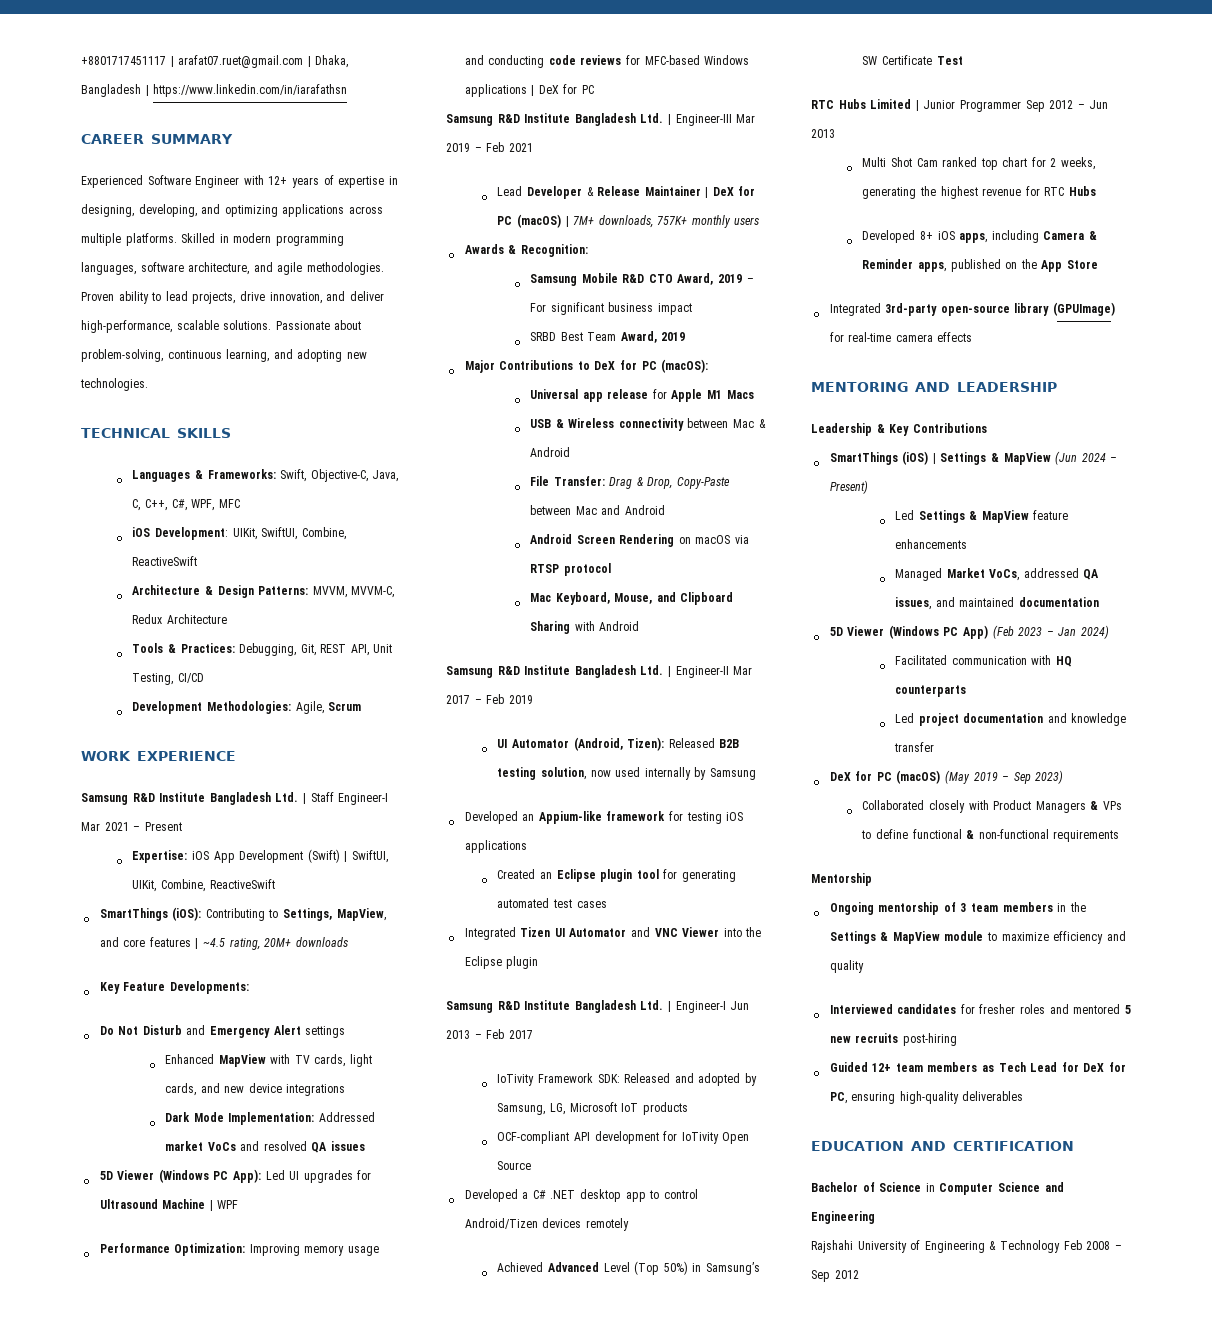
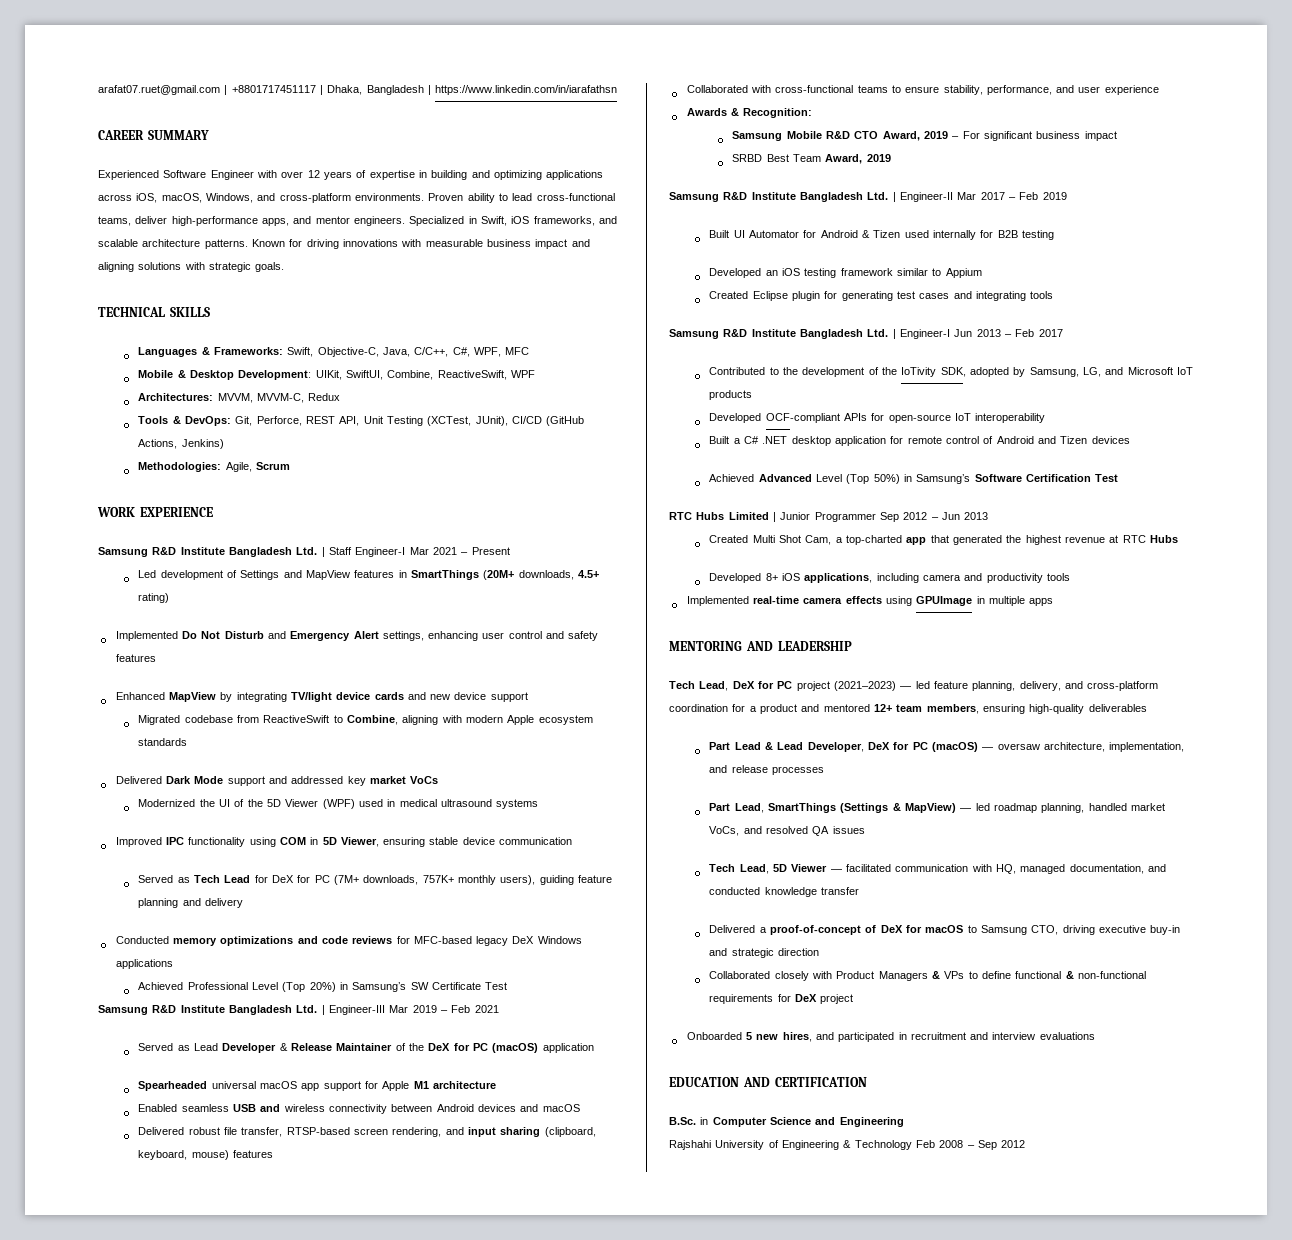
[81,55,304,68] +8801717451117 | arafat07.ruet@gmail.com -> [98,85,316,95] arafat07.ruet@gmail.com | +8801717451117
[268,176,288,185] 12+ -> [281,170,320,178] over 12
[81,204,197,217] designing, developing, -> [431,170,468,180] building
[81,233,344,246] [81,262,384,275] [81,291,384,304] [81,320,362,333] [81,349,367,362] [80,378,148,391] multiple platforms. Skilled in modern programming languages, software architecture, and agile methodologies. Proven ability to lead projects, drive innovation, and deliver high-performance, scalable solutions. Passionate about problem-solving, continuous learning, and adopting new technologies. -> [136,193,615,203] [98,216,617,226] [98,239,590,249] [98,262,285,272] iOS, macOS, Windows, and cross-platform environments. Proven ability to lead cross-functional teams, deliver high-performance apps, and mentor engineers. Specialized in Swift, iOS frameworks, and scalable architecture patterns. Known for driving innovations with measurable business impact and aligning solutions with strategic goals.
[132,499,167,511] C, C++, -> [414,347,449,357] C/C++,
[132,527,151,537] iOS -> [138,370,235,380] Mobile & Desktop
[132,556,198,566] [132,585,309,598] ReactiveSwift // Architecture & Design Patterns: -> [437,370,536,380] [138,393,214,401] ReactiveSwift, WPF // Architectures:
[166,614,227,624] Architecture -> (341, 397) none
[180,643,393,656] [132,673,204,685] [132,701,203,714] Practices: Debugging, Git, REST API, Unit Testing, CI/CD // Development -> [185,416,585,426] [138,439,224,449] DevOps: Git, Perforce, REST API, Unit Testing (XCTest, JUnit), CI/CD (GitHub Actions, Jenkins) //
[132,849,388,863] [132,879,275,892] [99,907,386,921] [99,937,348,950] [99,981,249,994] Expertise: iOS App Development (Swift) | SwiftUI, UIKit, Combine, ReactiveSwift // SmartThings (iOS): Contributing to Settings, MapView, and core features | ~4.5 rating, 20M+ downloads // Key Feature Developments: // -> [138,570,599,580] [138,593,170,603] [115,631,178,641] Led development of Settings and MapView features in SmartThings (20M+ downloads, 4.5+ rating) // Implemented
[305,1026,346,1038] [164,1054,372,1067] [164,1083,346,1096] [164,1112,375,1125] [164,1141,365,1153] [99,1169,372,1183] [99,1199,239,1211] [99,1243,380,1256] [464,55,545,68] settings // Enhanced MapView with TV cards, light cards, and new device integrations // Dark Mode Implementation: Addressed market VoCs and resolved QA issues // 5D Viewer (Windows PC App): Led UI upgrades for Ultrasound Machine | WPF // Performance Optimization: Improving memory usage and conducting -> [382,631,599,641] [115,654,156,662] [115,692,528,702] [138,715,593,725] [138,738,188,746] [115,776,439,786] [138,799,539,809] [115,837,573,847] [138,875,612,885] [138,898,244,908] [115,936,318,946] settings, enhancing user control and safety features // Enhanced MapView by integrating TV/light device cards and new device support // Migrated codebase from ReactiveSwift to Combine, aligning with modern Apple ecosystem standards // Delivered Dark Mode support and addressed key market VoCs // Modernized the UI of the 5D Viewer (WPF) used in medical ultrasound systems // Improved IPC functionality using COM in 5D Viewer, ensuring stable device communication // Served as Tech Lead for DeX for PC (7M+ downloads, 757K+ monthly users), guiding feature planning and delivery // Conducted memory optimizations and
(700, 60) none -> [476,936,535,946] legacy DeX
[531,84,595,96] | DeX for PC -> [138,982,508,992] // Achieved Professional Level (Top 20%) in Samsung’s SW Certificate Test
(533, 147) none -> [138,1043,190,1051] Served as
[705,186,756,198] [497,214,760,228] | DeX for PC (macOS) | 7M+ downloads, 757K+ monthly users -> [395,1043,594,1053] [138,1081,497,1091] [138,1104,580,1114] [138,1127,596,1137] [138,1150,274,1160] [686,85,1159,95] of the DeX for PC (macOS) application // Spearheaded universal macOS app support for Apple M1 architecture // Enabled seamless USB and wireless connectivity between Android devices and macOS // Delivered robust file transfer, RTSP-based screen rendering, and input sharing (clipboard, keyboard, mouse) features // Collaborated with cross-functional teams to ensure stability, performance, and user experience
[464,359,709,373] [529,389,754,402] [529,418,766,431] [529,447,570,457] [529,476,730,489] [529,505,665,515] [529,534,749,547] [529,563,611,576] [529,592,734,605] [529,621,640,634] // Major Contributions to DeX for PC (macOS): // Universal app release for Apple M1 Macs // USB & Wireless connectivity between Mac & Android // File Transfer: Drag & Drop, Copy-Paste between Mac and Android // Android Screen Rendering on macOS via RTSP protocol // Mac Keyboard, Mouse, and Clipboard Sharing with Android -> (891, 158) none
[497,737,740,751] [497,767,756,780] [464,811,744,824] [464,840,527,853] [497,869,659,882] UI Automator (Android, Tizen): Released B2B testing solution, now used internally by Samsung // Developed an Appium-like framework for testing iOS applications // Created an Eclipse plugin tool -> [709,230,1054,240] [709,268,982,278] [709,291,821,301] Built UI Automator for Android & Tizen used internally for B2B testing // Developed an iOS testing framework similar to Appium // Created Eclipse plugin
[497,898,550,908] automated -> (893, 296) none
[464,927,762,940] [464,956,539,969] // Integrated Tizen UI Automator and VNC Viewer into the Eclipse plugin -> [953,291,1054,301] and integrating tools
[497,1073,694,1086] IoTivity Framework SDK: Released and -> [709,367,966,377] Contributed to the development of the IoTivity SDK,
(565, 1109) none -> [1105,367,1124,375] and
[497,1131,750,1144] [497,1161,532,1170] [464,1189,698,1202] [464,1218,629,1231] OCF-compliant API development for IoTivity Open Source // Developed a C# .NET desktop app to control Android/Tizen devices remotely -> [709,413,1046,423] [709,436,1130,446] Developed OCF-compliant APIs for open-source IoT interoperability // Built a C# .NET desktop application for remote control of Android and Tizen devices
[862,55,932,65] SW Certificate -> [974,474,1092,482] Software Certification
(835, 133) none -> [709,535,749,543] Created
[916,157,1096,170] [862,187,917,199] Cam ranked top chart for 2 weeks, generating -> [805,535,1003,545] Cam, a top-charted app that generated
[1025,186,1040,196] for -> [1109,535,1119,543] at
[959,230,1097,243] [862,259,1098,272] [829,302,1116,316] [829,332,973,342] [811,382,1057,392] [811,423,987,436] [829,451,1118,465] [829,480,868,494] [894,510,1069,523] [894,539,967,549] [894,568,1100,581] [894,597,1099,610] [829,625,1110,639] [894,655,1072,667] [894,685,966,697] [894,713,1127,726] [893,742,934,752] [829,770,1064,784] apps, including Camera & Reminder apps, published on the App Store // Integrated 3rd-party open-source library (GPUImage) for real-time camera effects // MENTORING AND LEADERSHIP // Leadership & Key Contributions // SmartThings (iOS) | Settings & MapView (Jun 2024 – Present) // Led Settings & MapView feature enhancements // Managed Market VoCs, addressed QA issues, and maintained documentation // 5D Viewer (Windows PC App) (Feb 2023 – Jan 2024) // Facilitated communication with HQ counterparts // Led project documentation and knowledge transfer // DeX for PC (macOS) (May 2019 – Sep 2023) -> [804,573,1071,583] [686,596,1054,606] [669,641,853,651] [669,681,1159,691] [669,704,1147,714] [709,742,1185,752] [709,765,825,775] [709,803,1165,813] [709,826,865,836] [709,864,1166,874] [709,887,860,897] [709,925,1181,935] [709,948,820,958] applications, including camera and productivity tools // Implemented real-time camera effects using GPUImage in multiple apps // MENTORING AND LEADERSHIP // Tech Lead, DeX for PC project (2021–2023) — led feature planning, delivery, and cross-platform coordination for a product and mentored 12+ team members, ensuring high-quality deliverables // Part Lead & Lead Developer, DeX for PC (macOS) — oversaw architecture, implementation, and release processes // Part Lead, SmartThings (Settings & MapView) — led roadmap planning, handled market VoCs, and resolved QA issues // Tech Lead, 5D Viewer — facilitated communication with HQ, managed documentation, and conducted knowledge transfer // Delivered a proof-of-concept of DeX for macOS to Samsung CTO, driving executive buy-in and strategic direction
[811,873,872,886] [829,902,1086,915] [829,931,1126,944] [829,960,864,973] [829,1004,1131,1014] [829,1033,957,1046] [829,1062,1127,1072] [829,1091,1024,1104] // Mentorship // Ongoing mentorship of 3 team members in the Settings & MapView module to maximize efficiency and quality // Interviewed candidates for fresher roles and mentored 5 new recruits post-hiring // Guided 12+ team members as Tech Lead for DeX for PC, ensuring high-quality deliverables -> [777,994,854,1004] [686,1032,1095,1042] for DeX project // Onboarded 5 new hires, and participated in recruitment and interview evaluations
[811,1182,922,1192] Bachelor of Science -> [669,1117,696,1125] B.Sc.

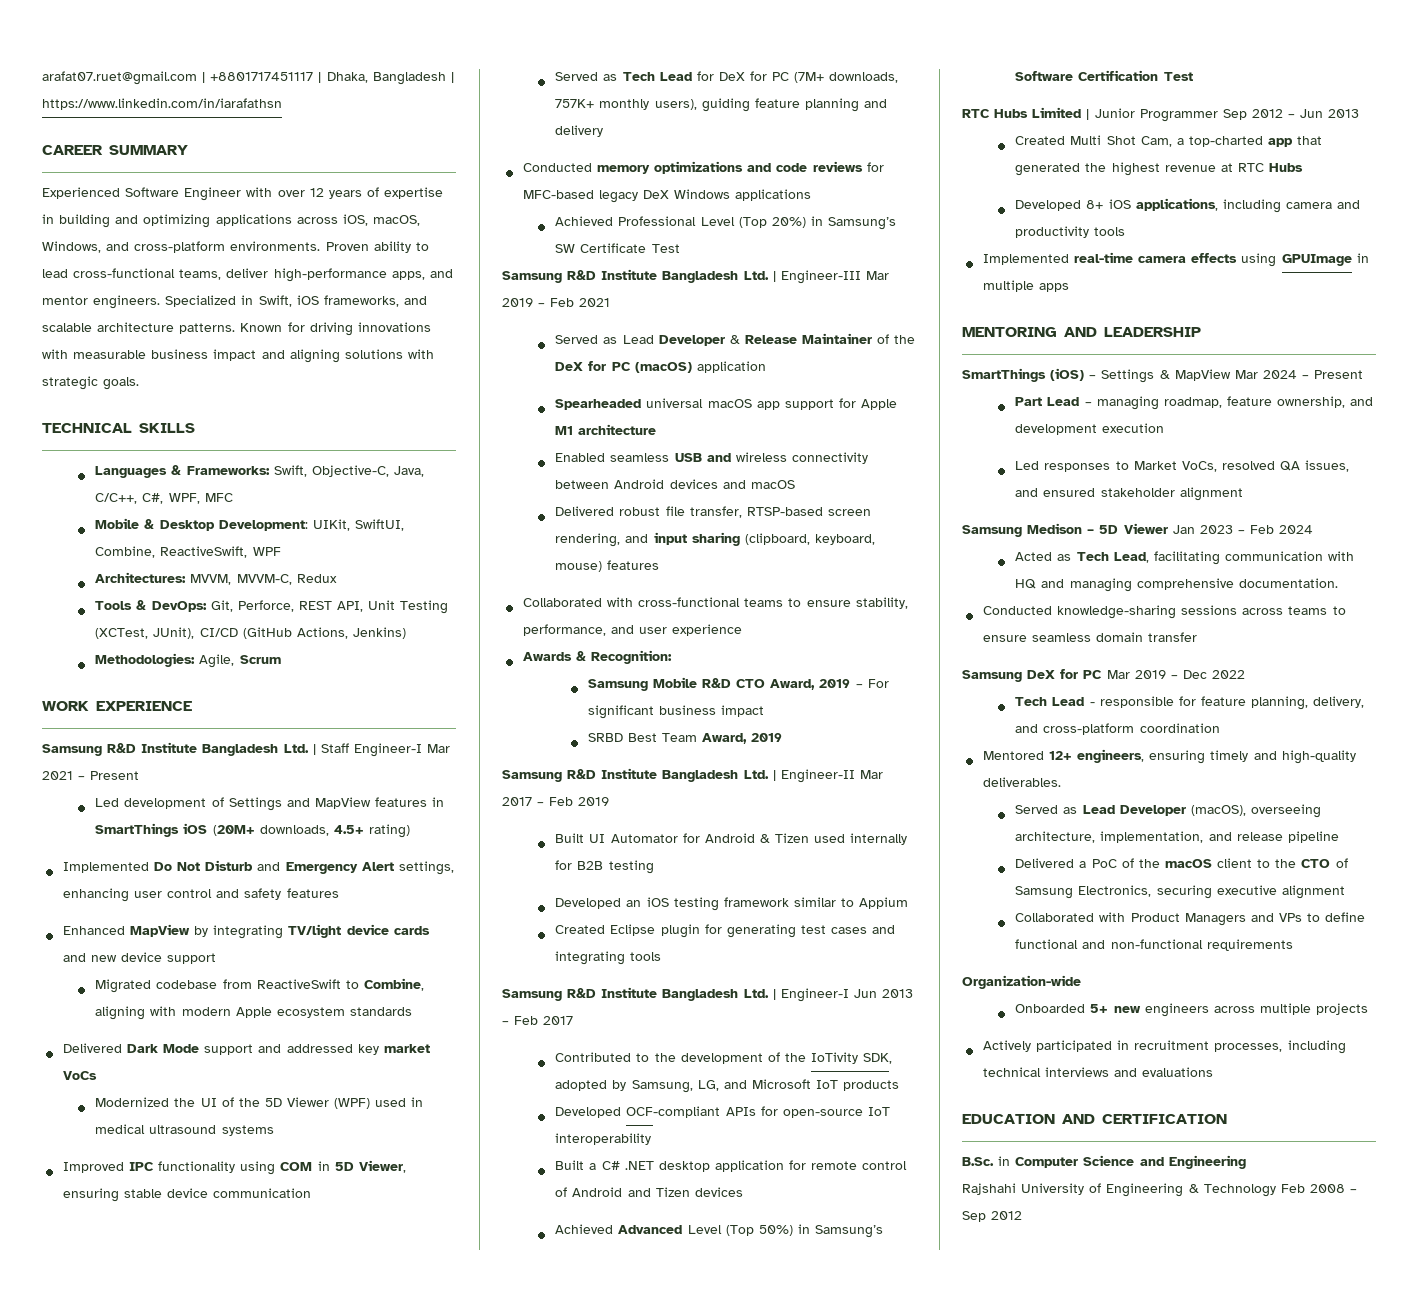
(480, 575) none -> [183,823,208,834] iOS
[669,681,930,691] Tech Lead, DeX for PC project (2021–2023) — led -> [962,368,1364,383] [1015,396,1374,410] [1015,423,1165,435] [1015,460,1350,472] [1015,487,1243,501] [962,523,1314,537] [1015,551,1355,565] [1015,578,1338,592] [982,605,1346,619] [982,632,1198,642] [962,669,1246,682] [1015,696,1196,708] SmartThings (iOS) – Settings & MapView Mar 2024 – Present // Part Lead – managing roadmap, feature ownership, and development execution // Led responses to Market VoCs, resolved QA issues, and ensured stakeholder alignment // Samsung Medison – 5D Viewer Jan 2023 – Feb 2024 // Acted as Tech Lead, facilitating communication with HQ and managing comprehensive documentation. // Conducted knowledge-sharing sessions across teams to ensure seamless domain transfer // Samsung DeX for PC Mar 2019 – Dec 2022 // Tech Lead - responsible for
[732,704,1147,714] [709,742,1185,752] [709,765,825,775] [709,803,1165,813] [709,826,865,836] [709,864,1166,874] [709,887,860,897] [709,925,1181,935] [709,948,820,958] [709,971,809,981] for a product and mentored 12+ team members, ensuring high-quality deliverables // Part Lead & Lead Developer, DeX for PC (macOS) — oversaw architecture, implementation, and release processes // Part Lead, SmartThings (Settings & MapView) — led roadmap planning, handled market VoCs, and resolved QA issues // Tech Lead, 5D Viewer — facilitated communication with HQ, managed documentation, and conducted knowledge transfer // Delivered a proof-of-concept of DeX for macOS to Samsung CTO, driving executive buy-in and strategic direction // Collaborated closely -> [982,749,1356,764] [982,777,1061,787] [1015,804,1321,818] [1015,831,1339,843] [1015,858,1348,868] [1015,885,1345,899] [1015,913,1095,922] // Mentored 12+ engineers, ensuring timely and high-quality deliverables. // Served as Lead Developer (macOS), overseeing architecture, implementation, and release pipeline // Delivered a PoC of the macOS client to the CTO of Samsung Electronics, securing executive alignment // Collaborated
[932,971,941,979] & -> [1250,913,1274,922] and
[1065,971,1074,979] & -> [1082,940,1106,949] and
[777,994,854,1004] [686,1032,1036,1042] for DeX project // Onboarded 5 new hires, and participated in recruitment and interview -> [962,975,1081,989] [1015,1003,1369,1017] [982,1040,1346,1054] [982,1067,1138,1077] // Organization-wide // Onboarded 5+ new engineers across multiple projects // Actively participated in recruitment processes, including technical interviews and

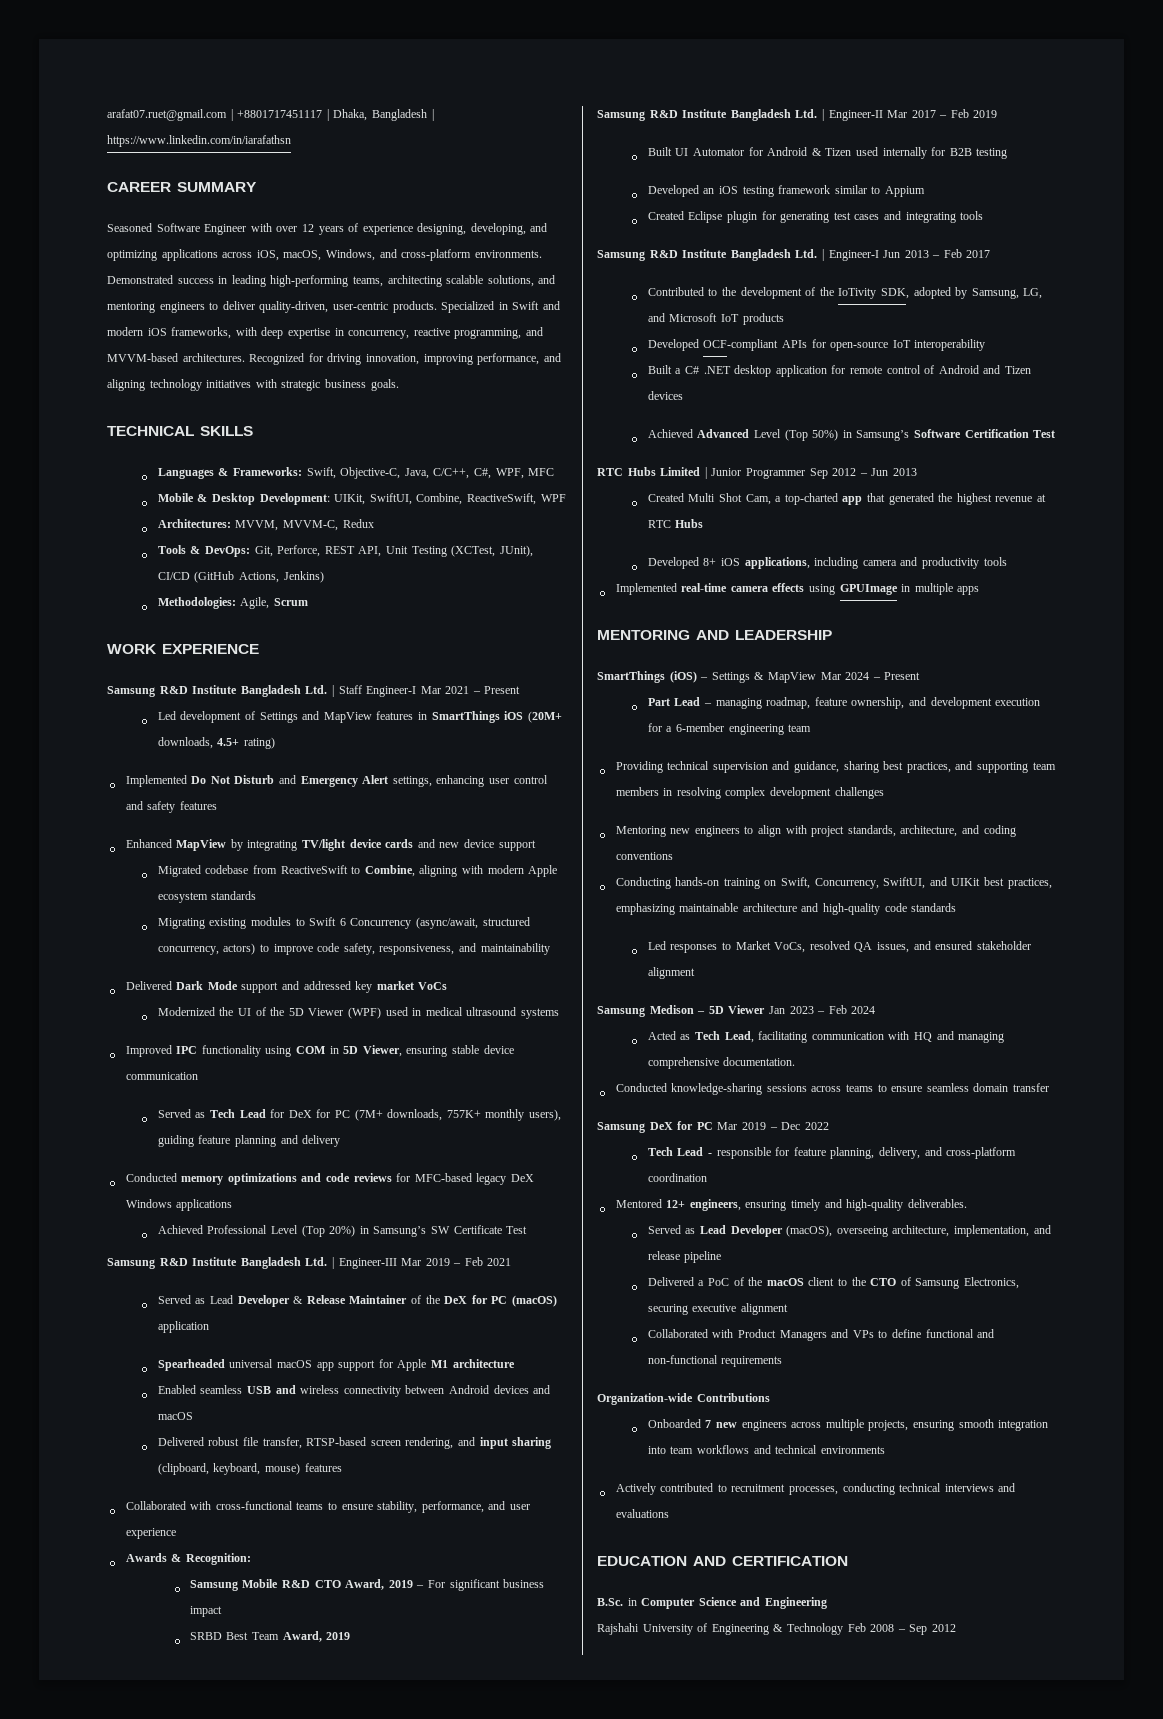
[42,187,120,199] Experienced -> [107,223,152,232] Seasoned
[384,187,444,199] [42,214,111,228] expertise in building -> [362,223,526,235] experience designing, developing,
[325,241,429,253] [42,268,453,282] [42,295,427,309] [42,322,431,336] [42,349,403,363] Proven ability to lead cross-functional teams, deliver high-performance apps, and mentor engineers. Specialized in Swift, iOS frameworks, and scalable architecture patterns. Known for driving innovations with measurable business impact and aligning solutions -> [107,275,556,287] [107,301,560,313] [107,327,543,339] [107,353,561,365] [107,379,252,391] Demonstrated success in leading high-performing teams, architecting scalable solutions, and mentoring engineers to deliver quality-driven, user-centric products. Specialized in Swift and modern iOS frameworks, with deep expertise in concurrency, reactive programming, and MVVM-based architectures. Recognized for driving innovation, improving performance, and aligning technology initiatives
(98, 383) none -> [324,379,366,388] business
(412, 1011) none -> [157,917,530,929] [157,943,550,955] // Migrating existing modules to Swift 6 Concurrency (async/await, structured concurrency, actors) to improve code safety, responsiveness, and maintainability
(1165, 428) none -> [647,723,812,735] [615,761,1056,773] [615,787,884,799] [615,825,1016,837] [615,852,673,860] [615,877,1052,889] [615,903,957,915] for a 6-member engineering team // Providing technical supervision and guidance, sharing best practices, and supporting team members in resolving complex development challenges // Mentoring new engineers to align with project standards, architecture, and coding conventions // Conducting hands-on training on Swift, Concurrency, SwiftUI, and UIKit best practices, emphasizing maintainable architecture and high-quality code standards
(1081, 982) none -> [696,1393,770,1402] Contributions
[1090,1004,1109,1013] 5+ -> [705,1420,712,1428] 7
[1316,1003,1369,1015] projects -> [868,1419,1049,1431] [647,1445,885,1454] projects, ensuring smooth integration into team workflows and technical environments
[1036,1040,1130,1052] participated in -> [660,1483,727,1492] contributed to
[1287,1040,1346,1054] including -> [842,1483,895,1495] conducting

